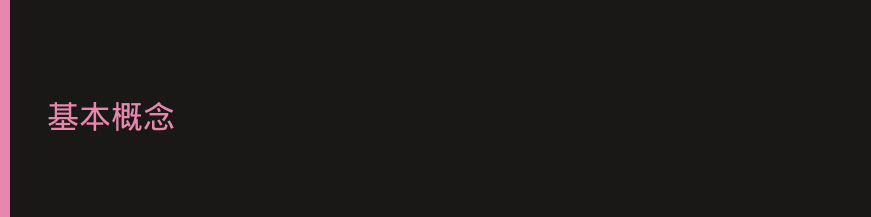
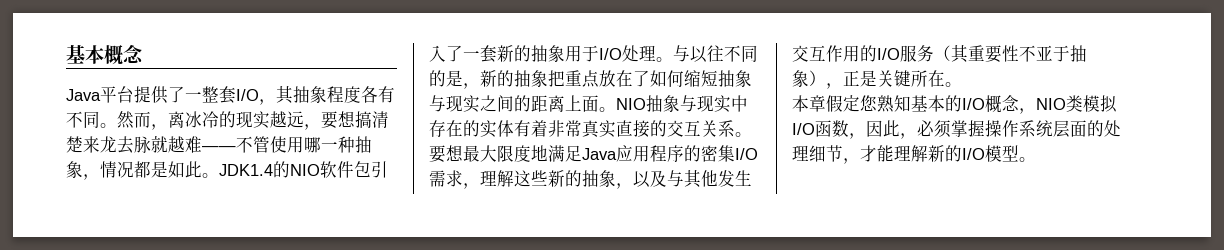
(175, 116) none -> [66,86,395,105] [66,111,389,130] [66,136,372,154] [66,161,388,180] [429,45,758,63] [429,70,752,89] [429,95,748,113] [429,120,752,138] [429,145,758,163] [429,170,752,189] [792,45,1087,63] [792,70,962,89] [792,95,1117,114] [792,120,1121,139] [792,145,1036,164] // Java平台提供了一整套I/O，其抽象程度各有不同。然而，离冰冷的现实越远，要想搞清楚来龙去脉就越难——不管使用哪一种抽象，情况都是如此。JDK1.4的NIO软件包引入了一套新的抽象用于I/O处理。与以往不同的是，新的抽象把重点放在了如何缩短抽象与现实之间的距离上面。NIO抽象与现实中存在的实体有着非常真实直接的交互关系。要想最大限度地满足Java应用程序的密集I/O需求，理解这些新的抽象，以及与其他发生交互作用的I/O服务（其重要性不亚于抽象），正是关键所在。 // 本章假定您熟知基本的I/O概念，NIO类模拟I/O函数，因此，必须掌握操作系统层面的处理细节，才能理解新的I/O模型。

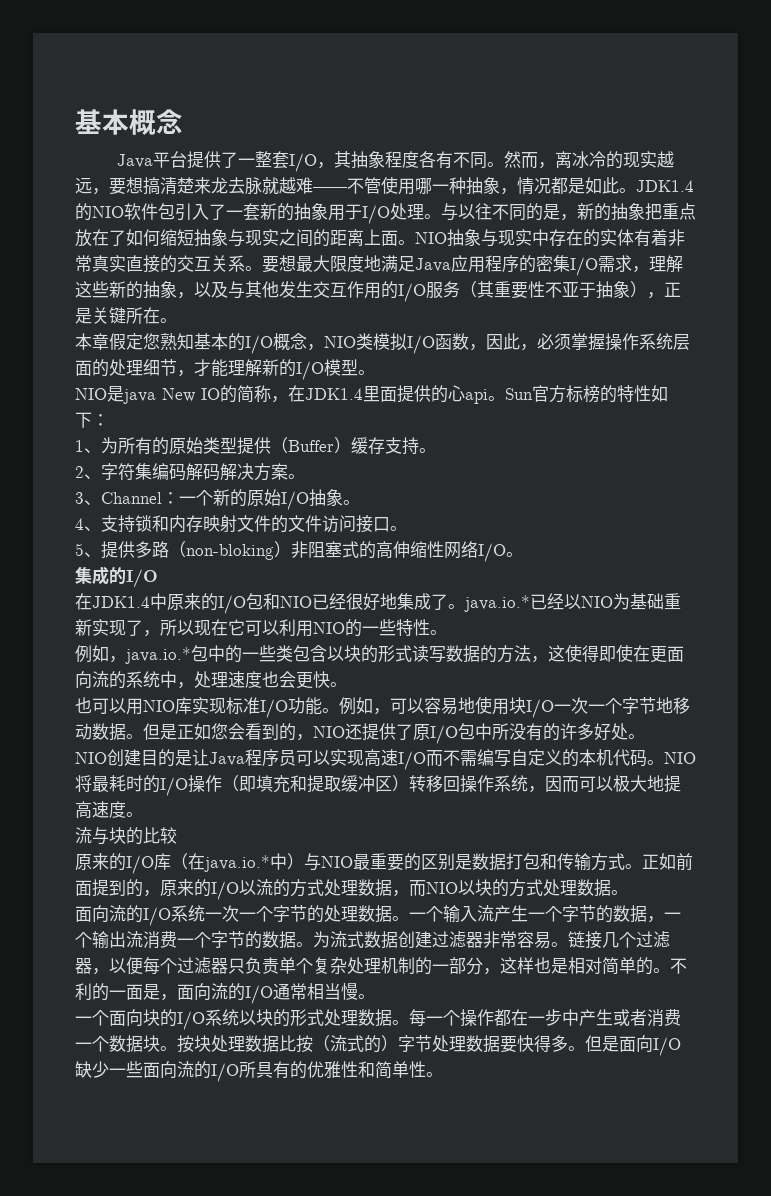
(1036, 159) none -> [75,385,668,404] [75,412,109,428] [75,437,436,455] [75,463,305,481] [75,489,360,510] [75,515,407,533] [75,541,523,562] [75,566,158,588] [75,593,681,614] [75,619,447,637] [75,644,684,664] [75,671,347,689] [75,696,690,718] [75,723,645,744] [75,749,696,770] [75,775,681,796] [75,801,143,819] [75,827,177,845] [75,853,693,874] [75,879,628,900] [75,905,681,926] [75,931,670,949] [75,957,687,975] [75,982,375,1004] [75,1009,681,1030] [75,1035,681,1056] [75,1061,443,1082] // NIO是java New IO的简称，在JDK1.4里面提供的心api。Sun官方标榜的特性如下： // 1、为所有的原始类型提供（Buffer）缓存支持。 // 2、字符集编码解码解决方案。 // 3、Channel：一个新的原始I/O抽象。 // 4、支持锁和内存映射文件的文件访问接口。 // 5、提供多路（non-bloking）非阻塞式的高伸缩性网络I/O。 // 集成的I/O // 在JDK1.4中原来的I/O包和NIO已经很好地集成了。java.io.*已经以NIO为基础重新实现了，所以现在它可以利用NIO的一些特性。 // 例如，java.io.*包中的一些类包含以块的形式读写数据的方法，这使得即使在更面向流的系统中，处理速度也会更快。 // 也可以用NIO库实现标准I/O功能。例如，可以容易地使用块I/O一次一个字节地移动数据。但是正如您会看到的，NIO还提供了原I/O包中所没有的许多好处。 // NIO创建目的是让Java程序员可以实现高速I/O而不需编写自定义的本机代码。NIO将最耗时的I/O操作（即填充和提取缓冲区）转移回操作系统，因而可以极大地提高速度。 // 流与块的比较 // 原来的I/O库（在java.io.*中）与NIO最重要的区别是数据打包和传输方式。正如前面提到的，原来的I/O以流的方式处理数据，而NIO以块的方式处理数据。 // 面向流的I/O系统一次一个字节的处理数据。一个输入流产生一个字节的数据，一个输出流消费一个字节的数据。为流式数据创建过滤器非常容易。链接几个过滤器，以便每个过滤器只负责单个复杂处理机制的一部分，这样也是相对简单的。不利的一面是，面向流的I/O通常相当慢。 // 一个面向块的I/O系统以块的形式处理数据。每一个操作都在一步中产生或者消费一个数据块。按块处理数据比按（流式的）字节处理数据要快得多。但是面向I/O缺少一些面向流的I/O所具有的优雅性和简单性。

